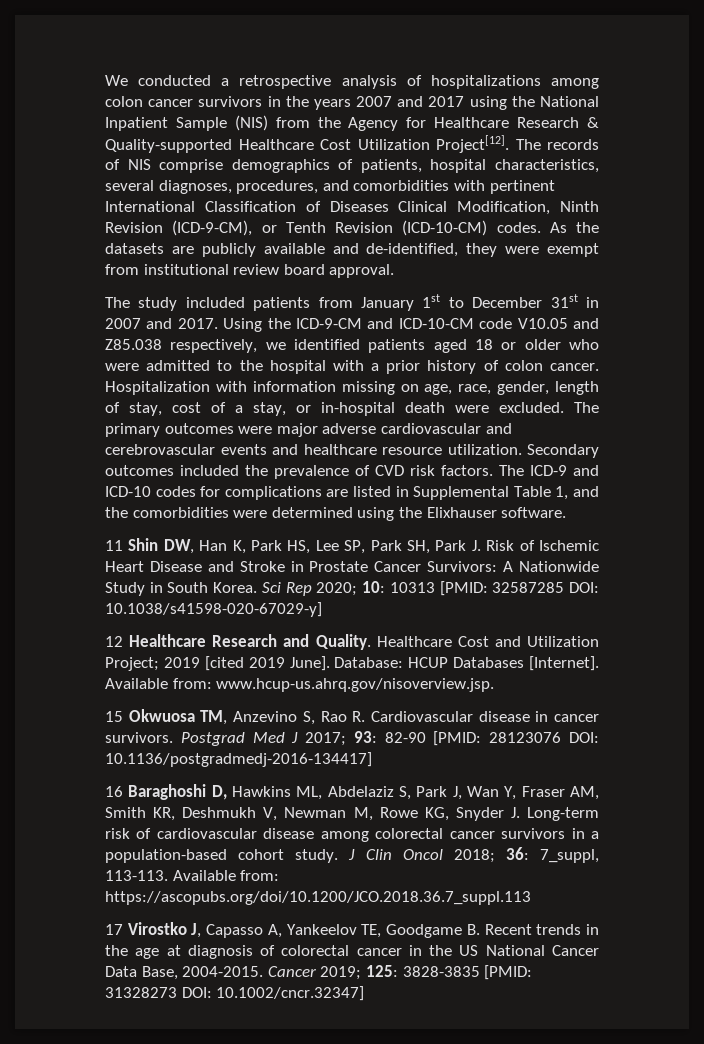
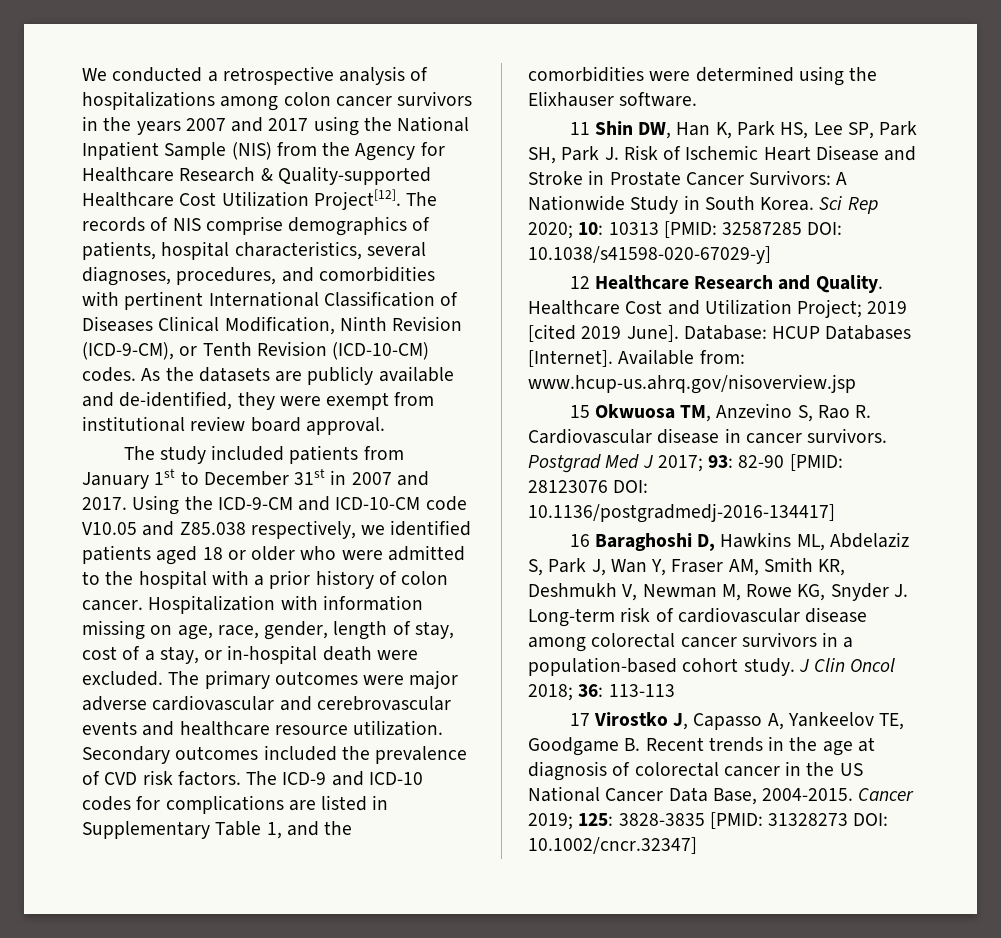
[413,486,510,500] Supplemental -> [82,821,210,839] Supplementary
[216,678,495,692] www.hcup-us.ahrq.gov/nisoverview.jsp. -> [528,374,856,394] www.hcup-us.ahrq.gov/nisoverview.jsp
[540,849,599,863] [105,870,280,881] [105,891,531,905] 7_suppl, 113-113. Available from: https://ascopubs.org/doi/10.1200/JCO.2018.36.7_suppl.113 -> [608,684,675,697] 113-113

